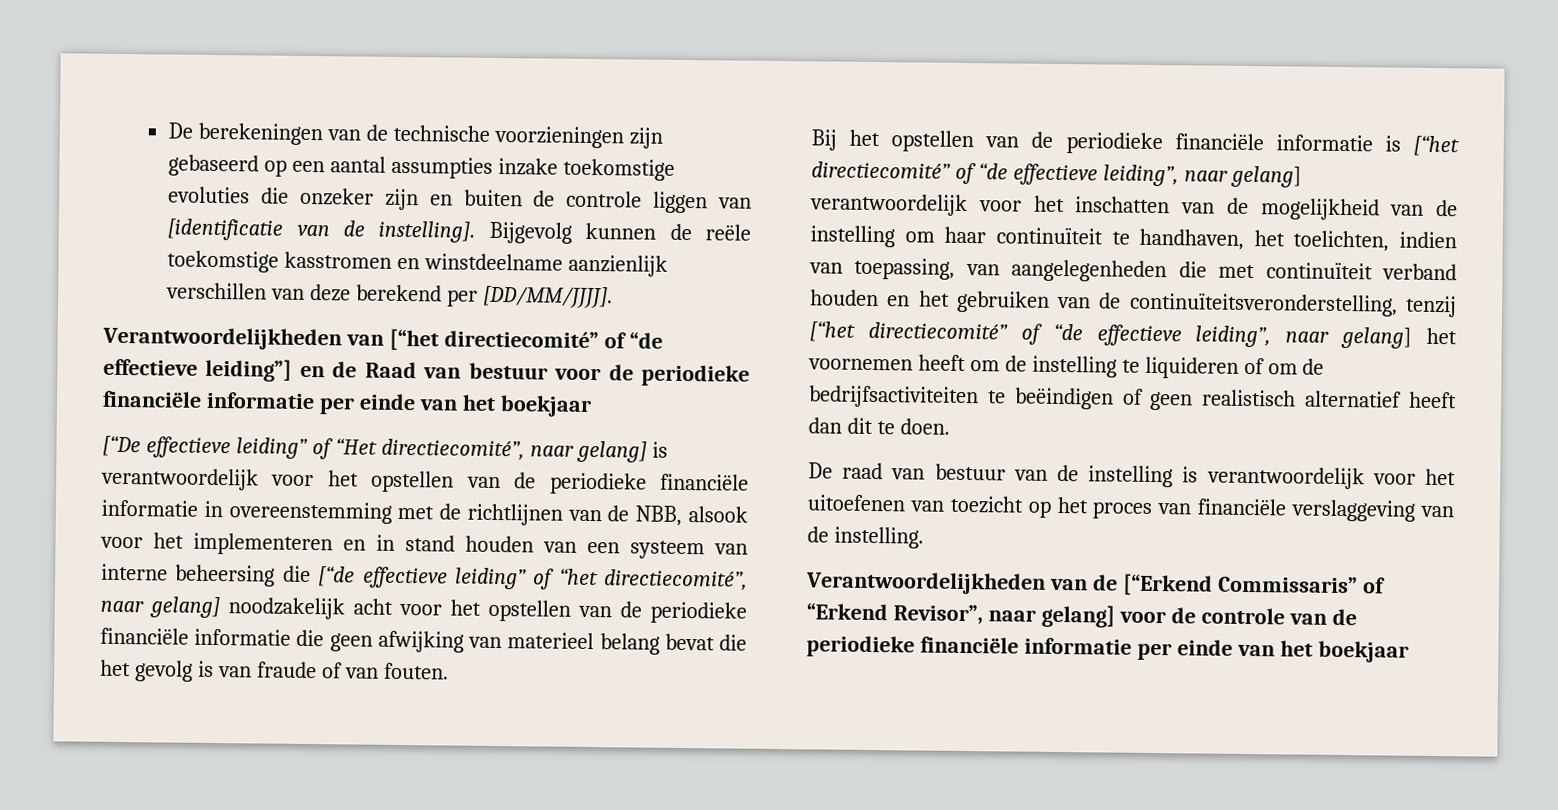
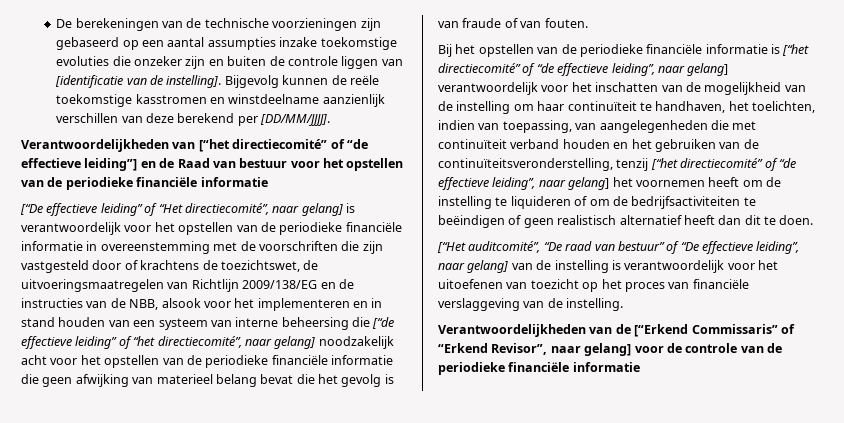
[608,364,751,387] [102,390,592,417] de periodieke financiële informatie per einde van het boekjaar -> [323,158,404,171] [21,177,268,190] het opstellen van de periodieke financiële informatie
[466,503,563,526] richtlijnen -> [258,241,383,254] [21,260,319,273] [21,279,354,292] [21,298,83,308] voorschriften die zijn vastgesteld door of krachtens de toezichtswet, de uitvoeringsmaatregelen van Richtlijn 2009/138/EG en de instructies
[808,462,1006,481] De raad van bestuur -> [437,241,800,254] [438,260,509,273] [“Het auditcomité”, “De raad van bestuur” of “De effectieve leiding”, naar gelang]
[1136,639,1409,663] per einde van het boekjaar -> (640, 367) none

